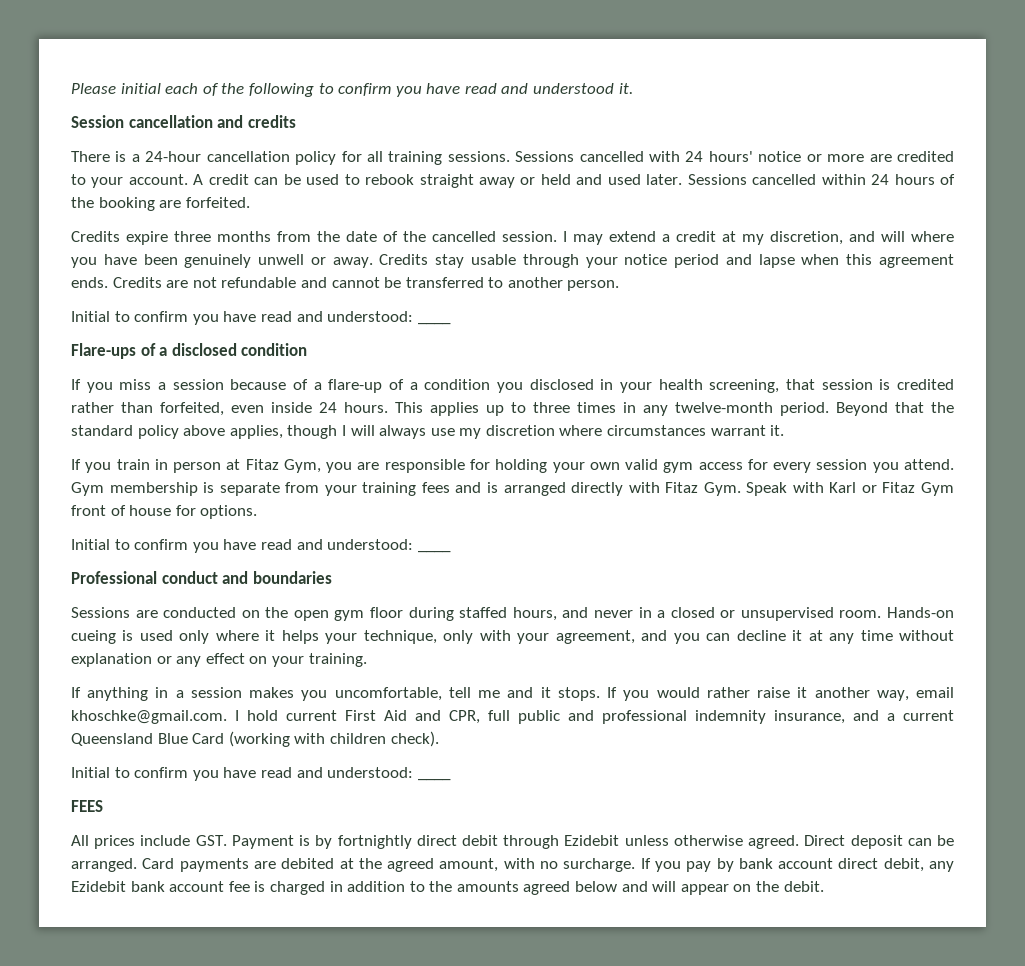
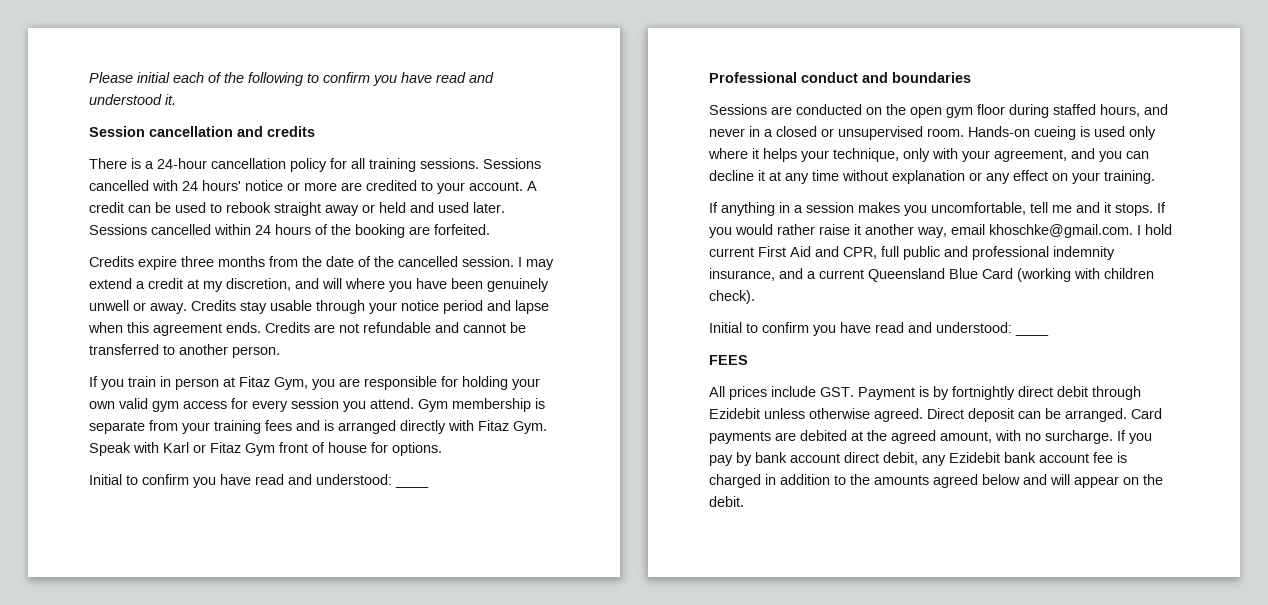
[71,311,414,325] [417,322,451,325] [71,343,308,359] [71,379,954,393] [71,402,954,416] [71,425,785,439] // Initial to confirm you have read and understood: ____ // Flare-ups of a disclosed condition // If you miss a session because of a flare-up of a condition you disclosed in your health screening, that session is credited rather than forfeited, even inside 24 hours. This applies up to three times in any twelve-month period. Beyond that the standard policy above applies, though I will always use my discretion where circumstances warrant it. -> (280, 352) none

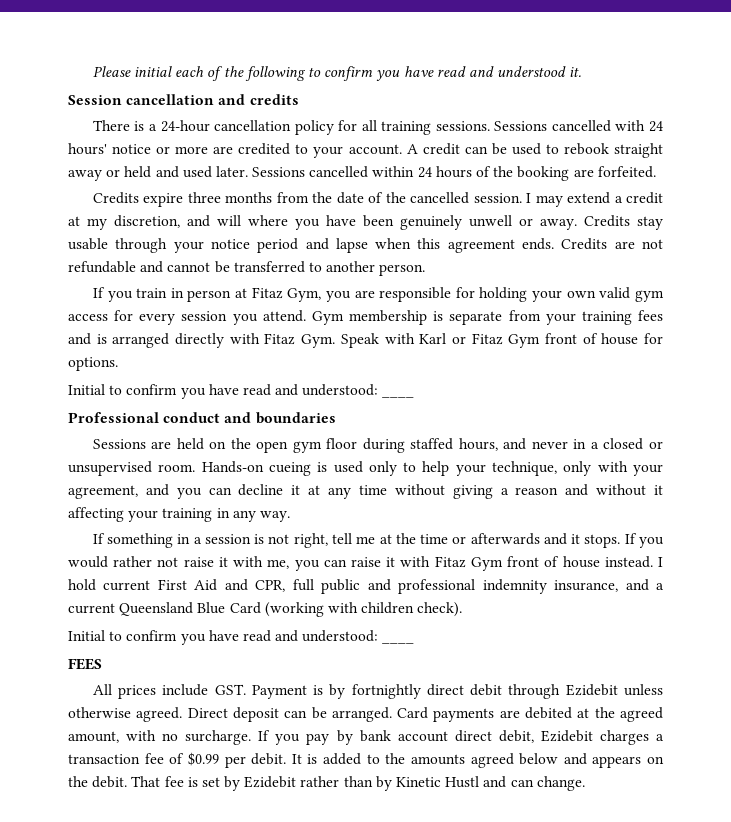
[796,104,862,115] conducted -> [176,438,204,450] held
[708,148,797,162] where it helps -> [403,461,450,476] to help
[892,170,1155,184] [709,202,775,216] explanation or any effect on your training. // If anything -> [452,484,664,499] [68,507,290,522] [92,533,174,548] giving a reason and without it affecting your training in any way. // If something
[858,202,1072,216] makes you uncomfortable, tell me -> [254,533,540,548] is not right, tell me at the time or afterwards
[819,224,1133,238] raise it another way, email khoschke@gmail.com. -> [157,556,653,571] not raise it with me, you can raise it with Fitaz Gym front of house instead.
[922,452,1127,466] [709,474,830,488] any Ezidebit bank account fee is charged in addition -> [540,730,664,745] [68,752,361,768] Ezidebit charges a transaction fee of $0.99 per debit. It is added
[1050,474,1119,488] will appear -> [592,756,642,768] appears
(744, 501) none -> [131,776,585,791] That fee is set by Ezidebit rather than by Kinetic Hustl and can change.

